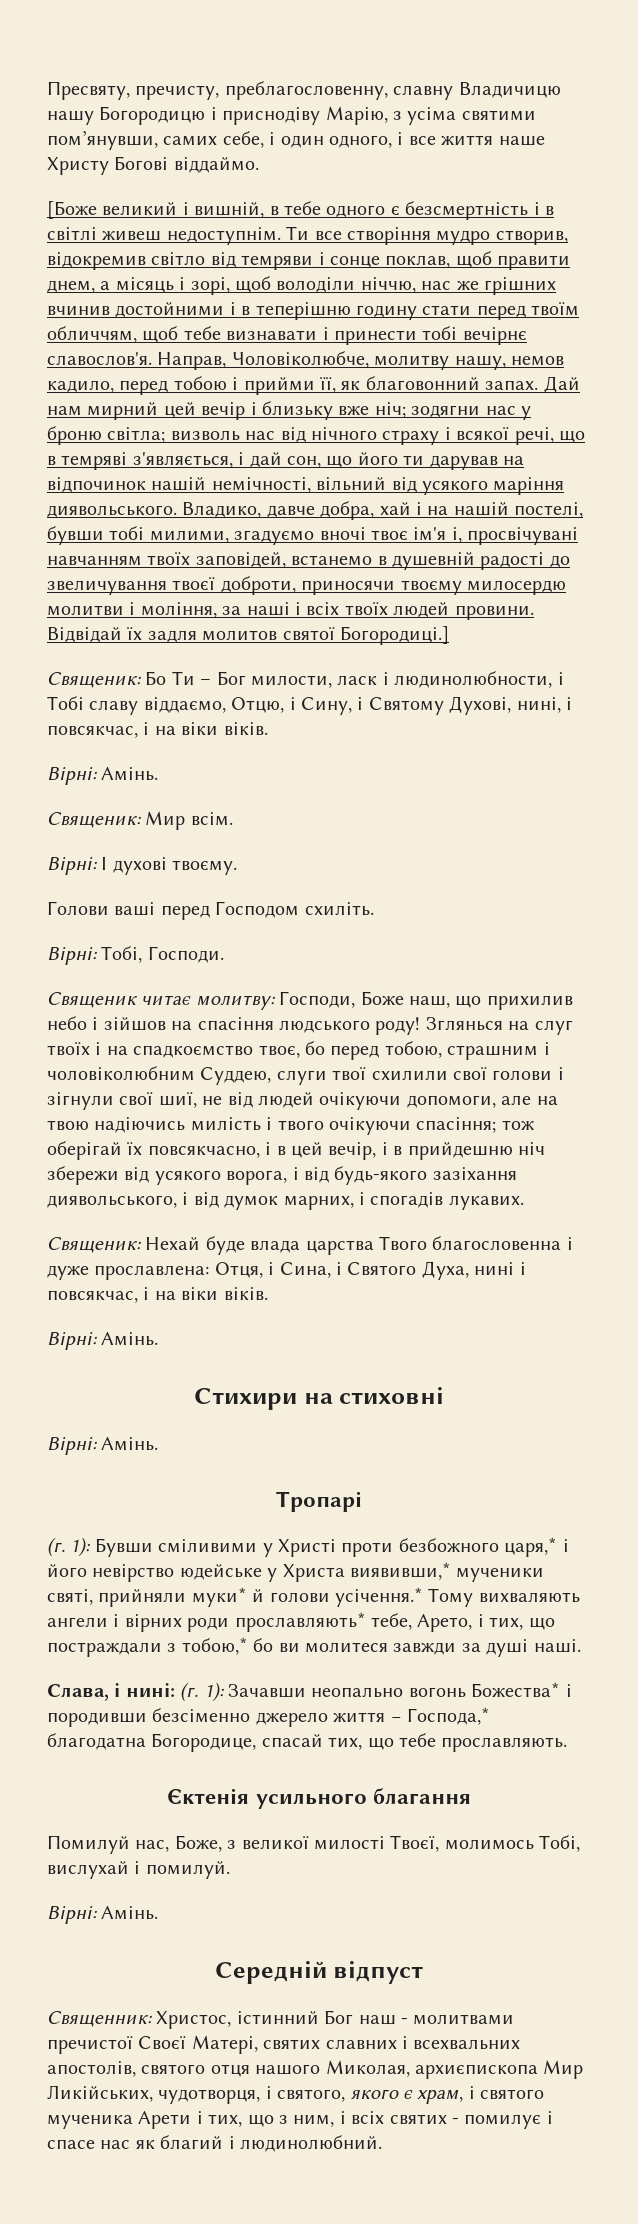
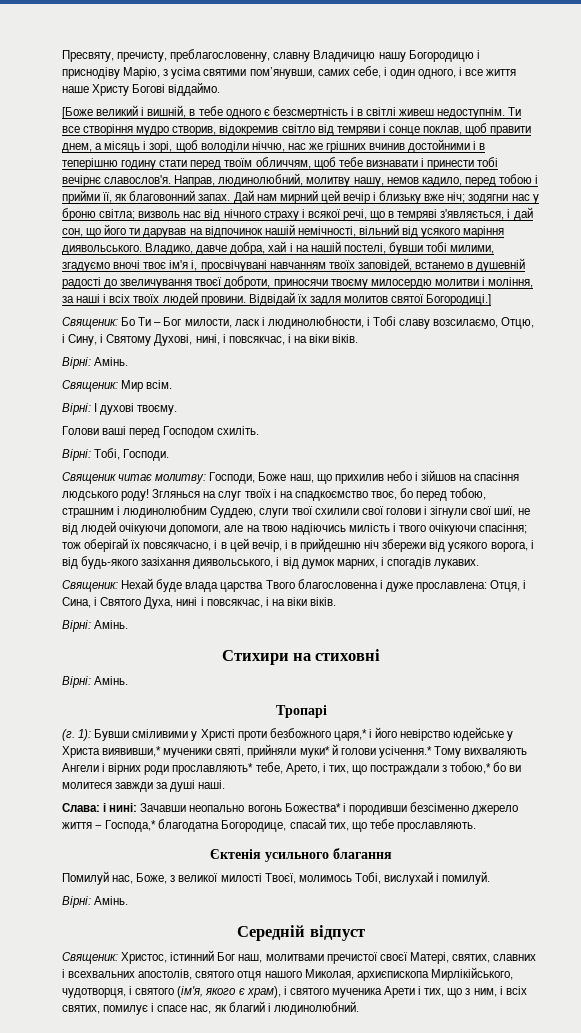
[231,351,369,368] Чоловіколюбче, -> [218,173,304,187] людинолюбний,
[143,697,226,713] віддаємо, -> [433,319,499,328] возсилаємо,
[47,1066,195,1081] чоловіколюбним -> [123,505,208,518] людинолюбним
[47,1617,108,1627] ангели -> [62,763,99,772] Ангели
[47,1684,109,1701] Слава, -> [62,803,100,812] Слава:
[180,1682,224,1702] (г. 1): -> (138, 807) none
[47,2011,152,2027] Священник: -> [62,952,118,964] Священик:
[358,2014,515,2025] [47,2035,321,2054] наш - молитвами пречистої Своєї Матері, святих -> [238,952,490,964] наш, молитвами пречистої своєї Матері, святих,
[543,2060,584,2079] [47,2085,346,2104] Мир Ликійських, чудотворця, і святого, -> [430,967,513,981] [62,986,204,998] Мирлікійського, чудотворця, і святого (ім'я,
[417,2090,464,2104] храм, -> [246,986,281,998] храм),
[389,2114,459,2125] святих - -> [62,1005,100,1014] святих,
[100,2140,131,2149] нас -> [190,1005,212,1014] нас,

